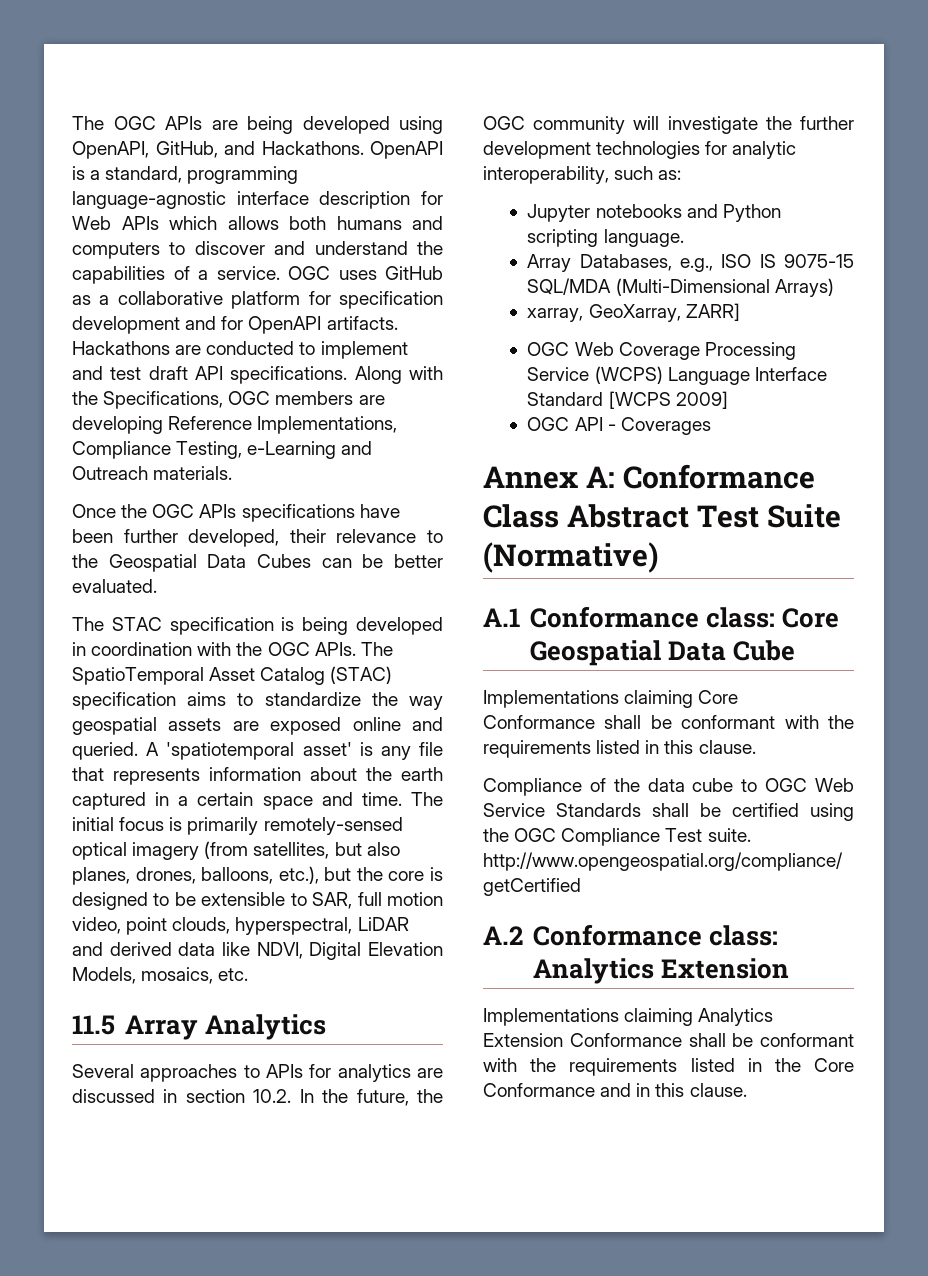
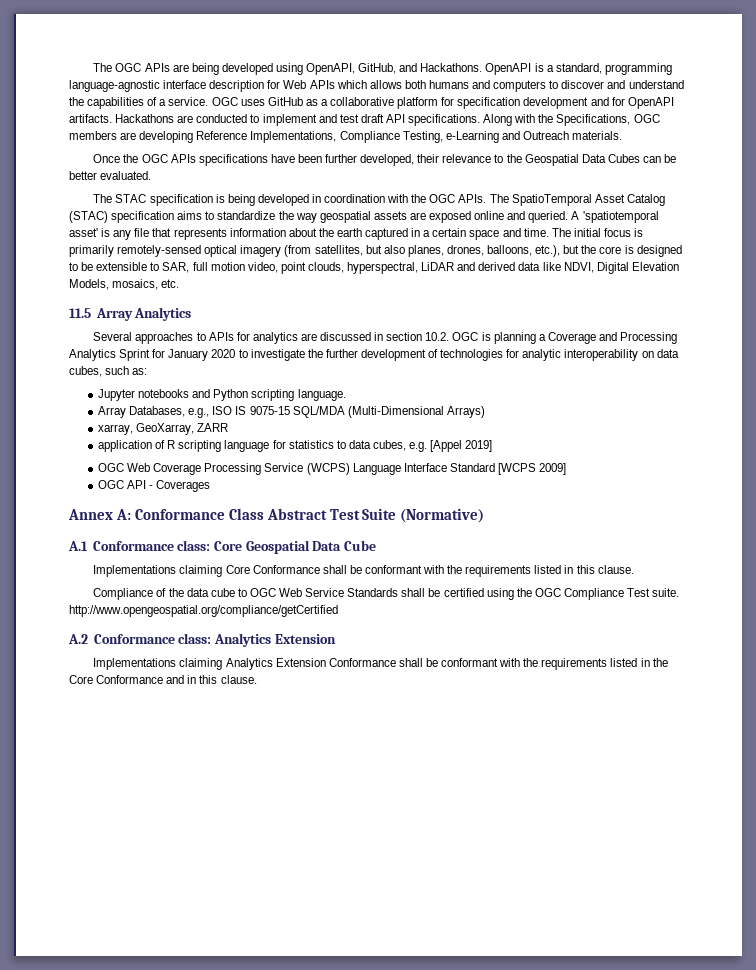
[299,1089,443,1106] [483,116,660,134] In the future, the OGC community will -> [452,332,678,344] [69,349,248,361] OGC is planning a Coverage and Processing Analytics Sprint for January 2020 to
(591, 150) none -> [428,349,439,358] of
[483,166,609,184] interoperability, -> [564,349,679,361] [69,366,102,377] interoperability on data cubes,
[685,303,740,321] ZARR] -> [197,423,229,432] [97,440,493,452] ZARR // application of R scripting language for statistics to data cubes, e.g. [Appel 2019]

